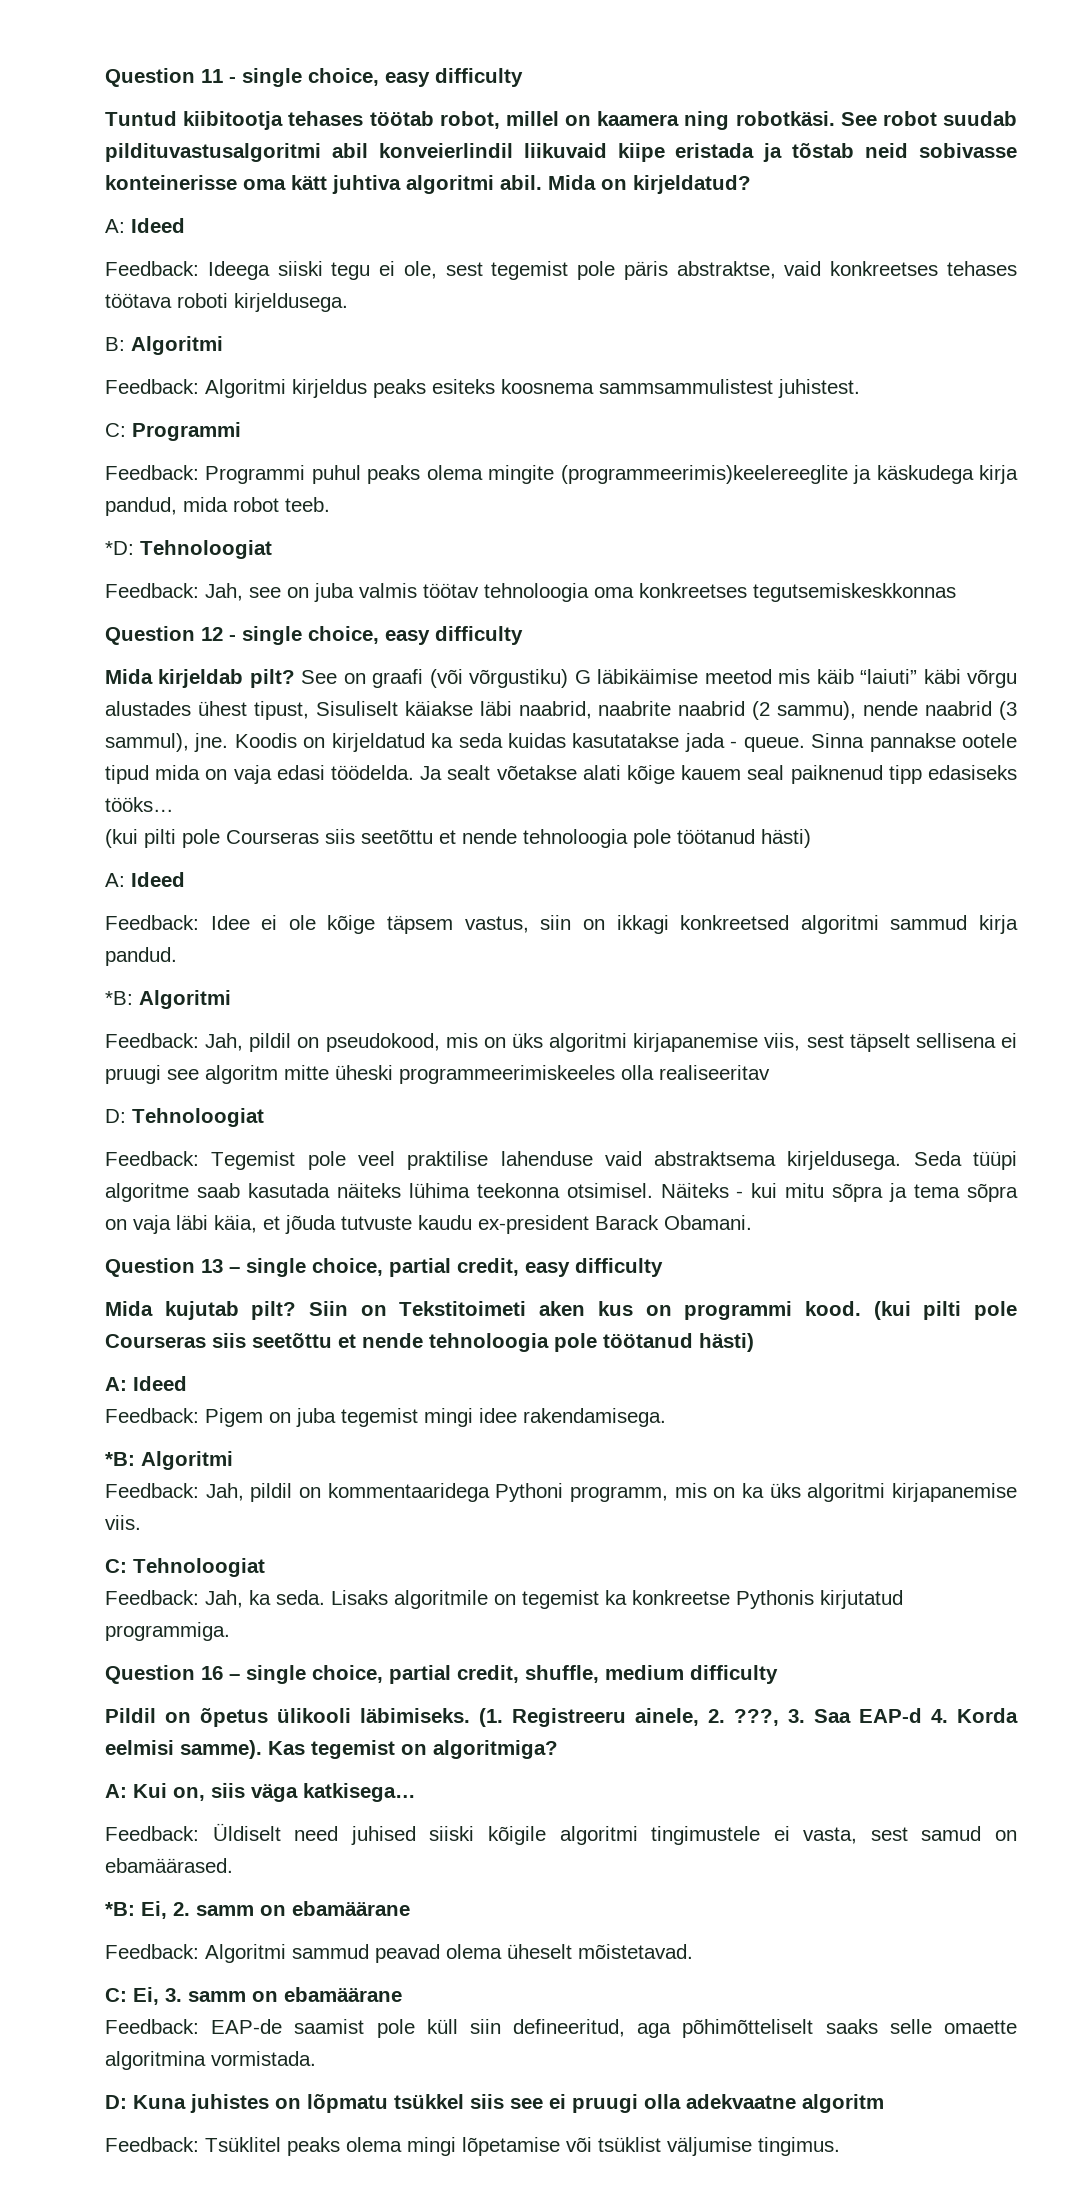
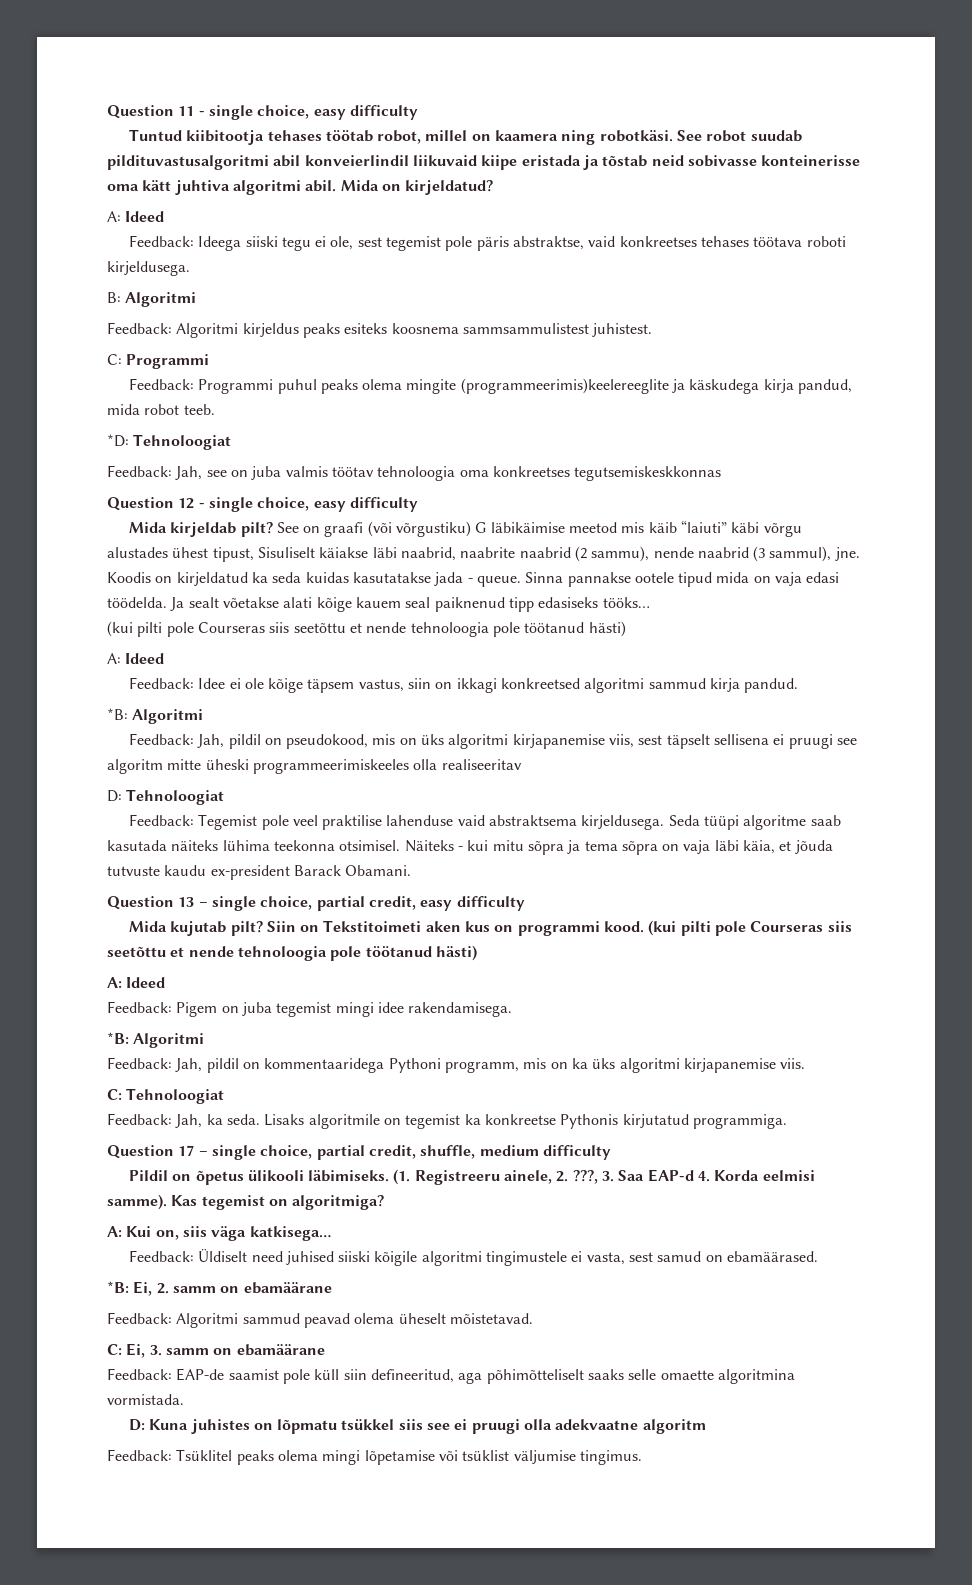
[201,1666,223,1680] 16 -> [178,1145,195,1156] 17

